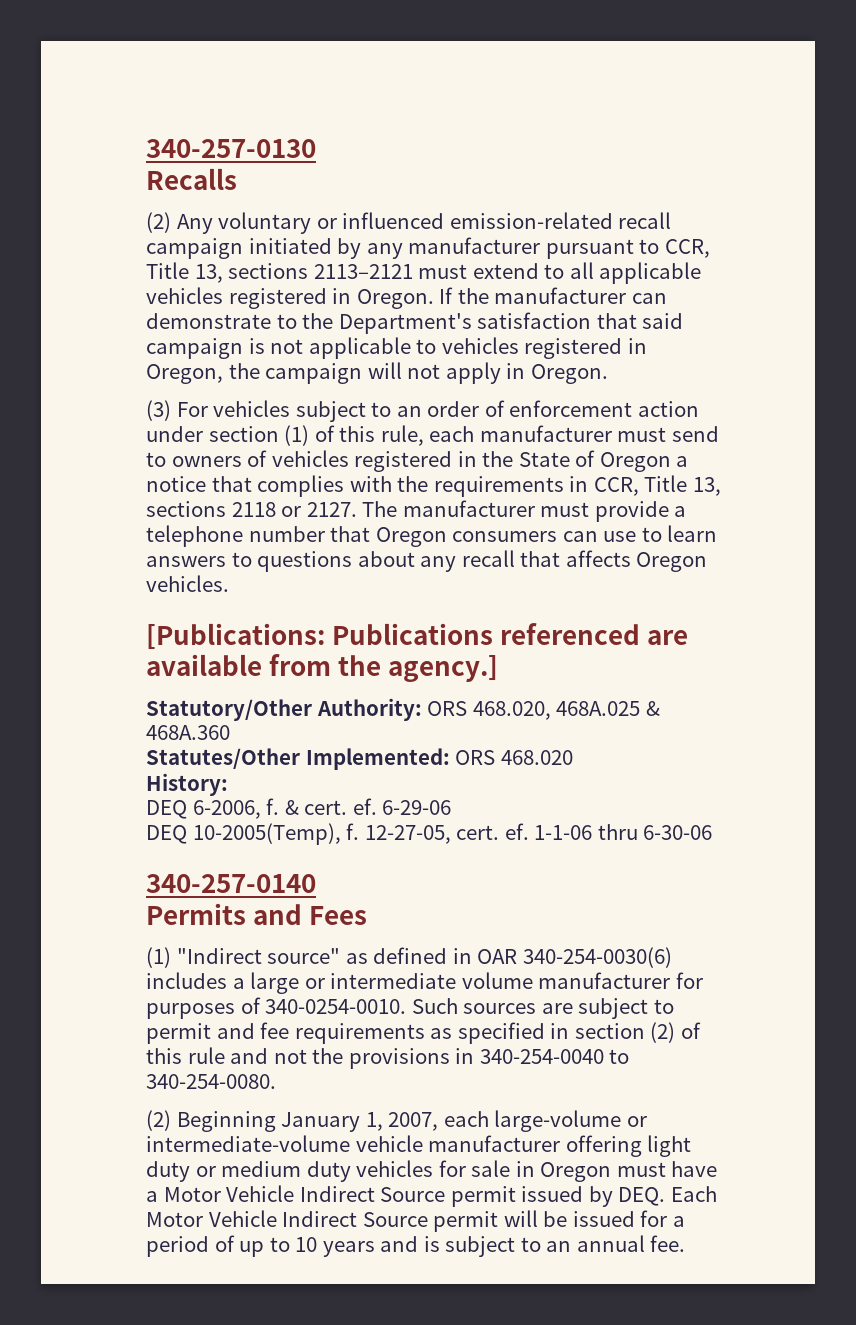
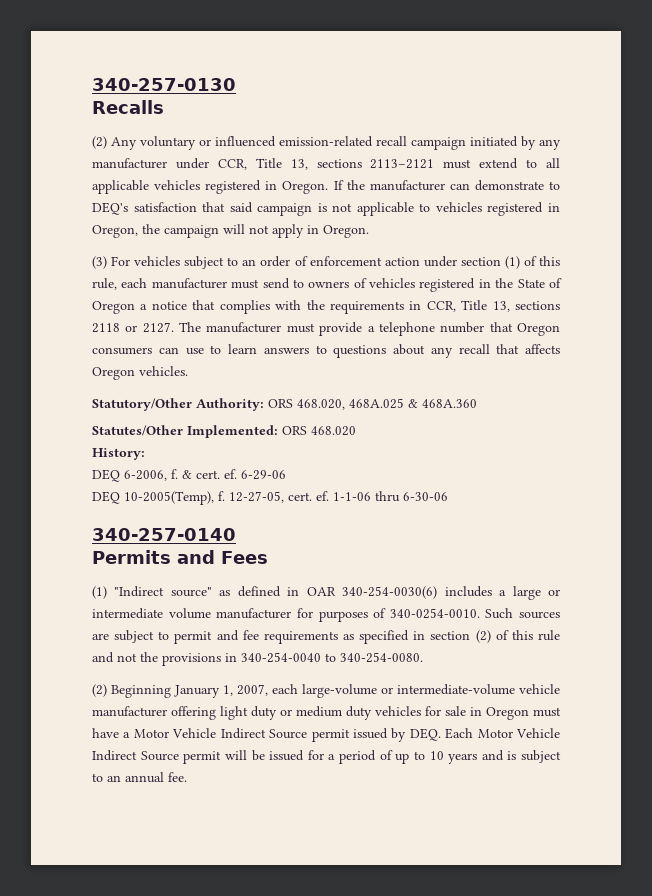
[545,239,660,259] pursuant to -> [175,158,209,169] under
[302,313,472,334] the Department's -> [92,202,128,215] DEQ's
[146,623,689,650] [146,654,499,682] // [Publications: Publications referenced are available from the agency.] -> (188, 371) none

